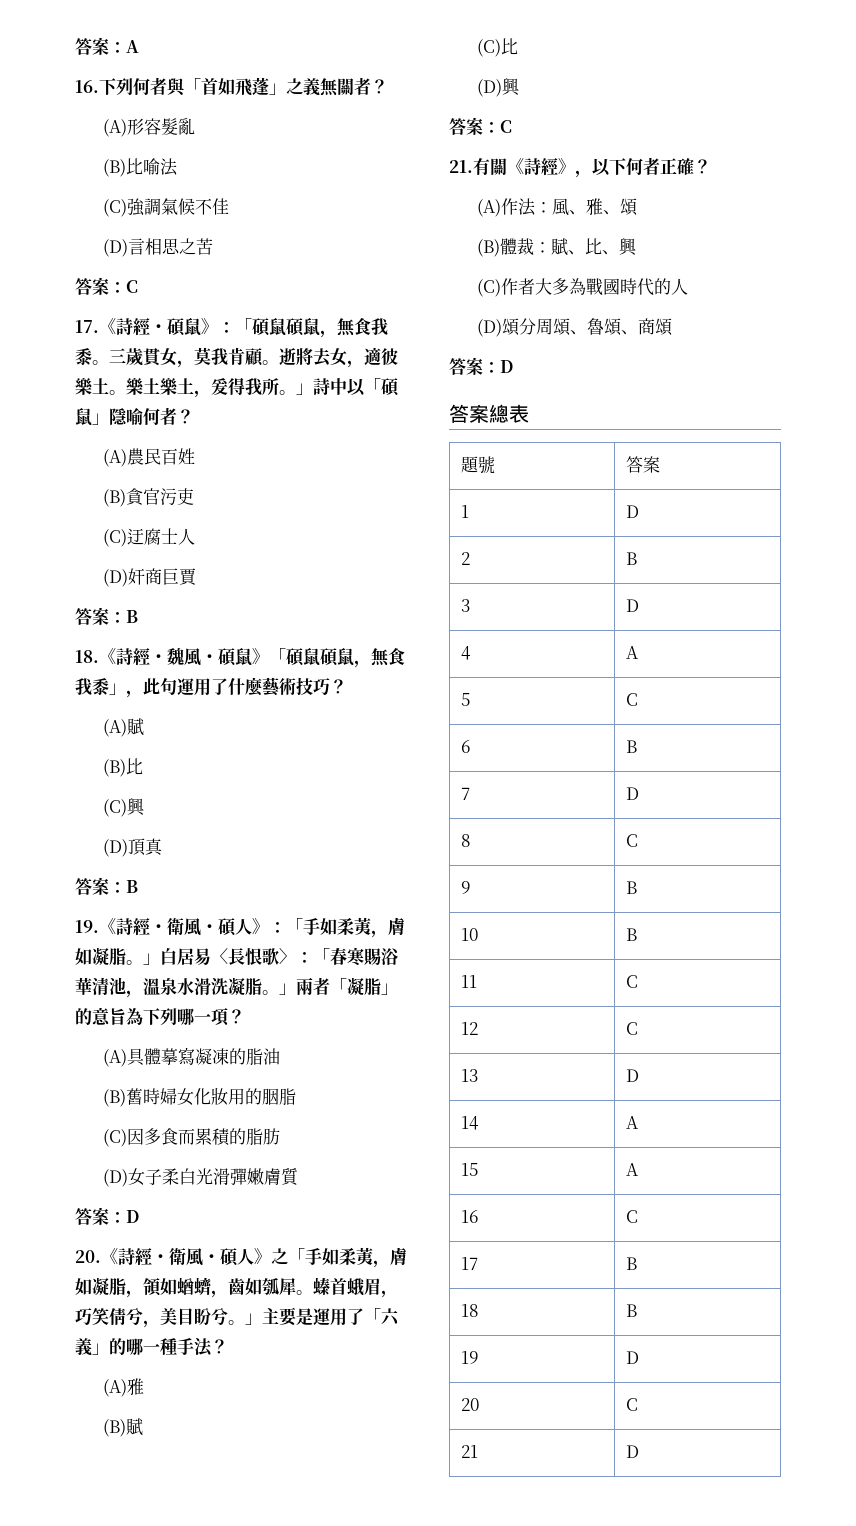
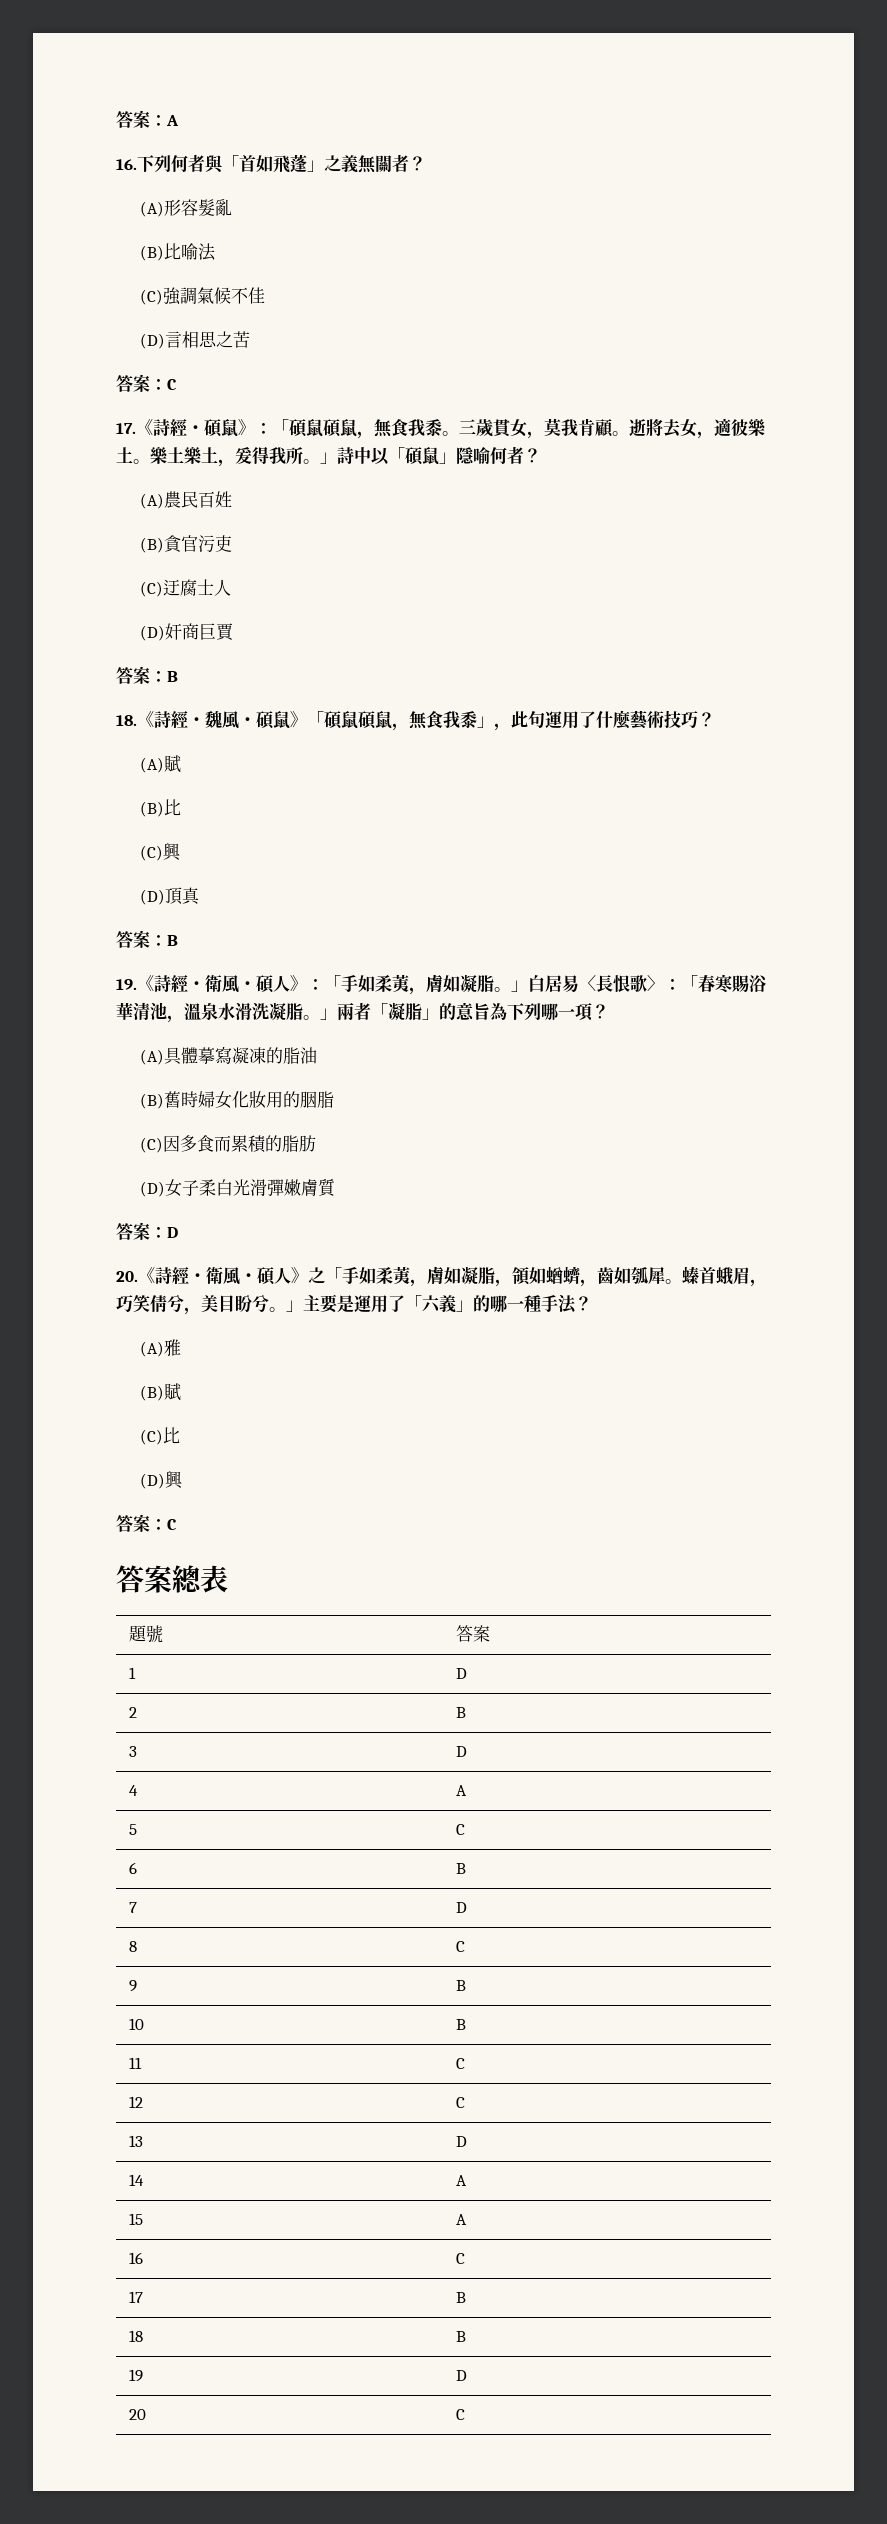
[449,157,711,178] [477,198,639,217] [477,238,638,257] [477,278,689,297] [477,318,674,337] [449,357,513,375] // 21.有關《詩經》，以下何者正確？ // (A)作法：風、雅、頌 // (B)體裁：賦、比、興 // (C)作者大多為戰國時代的人 // (D)頌分周頌、魯頌、商頌 // 答案：D -> (177, 1524) none
[460,1445,478,1458] [625,1445,639,1458] // 21 | D -> (466, 2414) none

